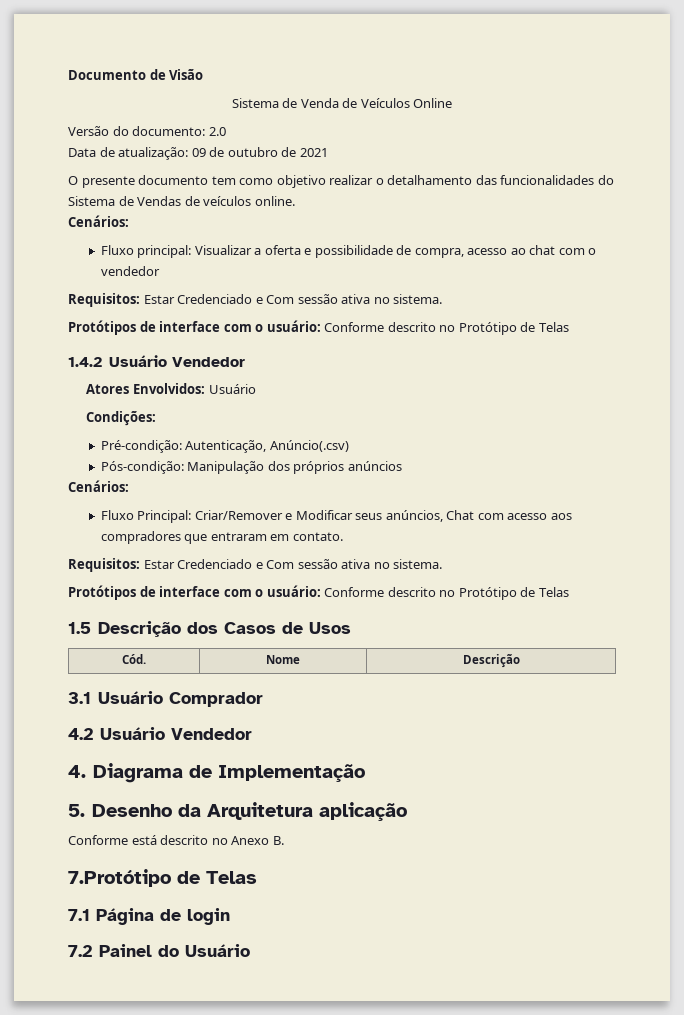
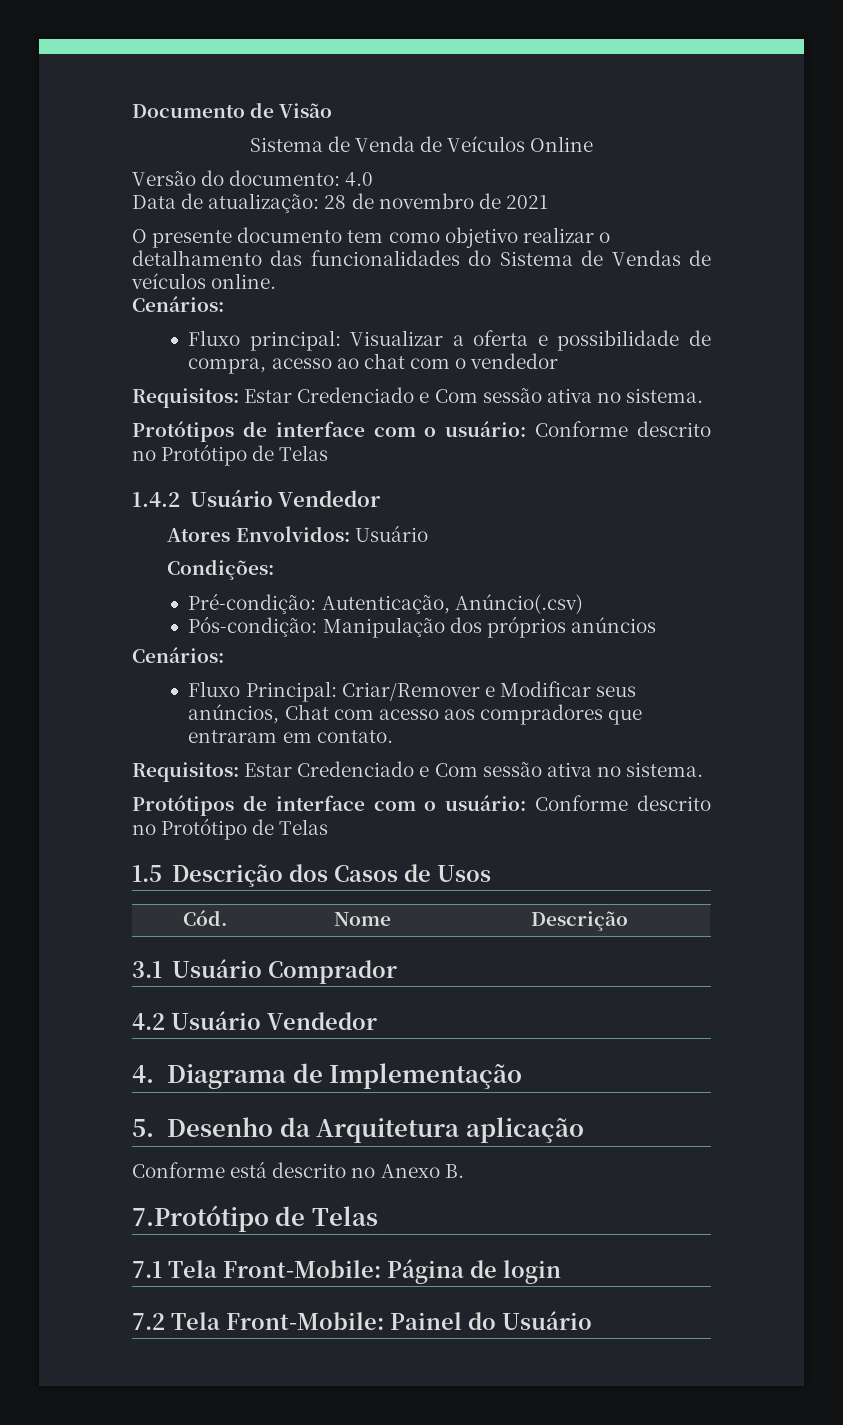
[208,127,226,136] 2.0 -> [345,172,374,187] 4.0
[191,147,278,157] 09 de outubro -> [324,193,474,209] 28 de novembro
(90, 915) none -> [168,1260,381,1278] Tela Front-Mobile:
(93, 951) none -> [171,1312,384,1330] Tela Front-Mobile:

